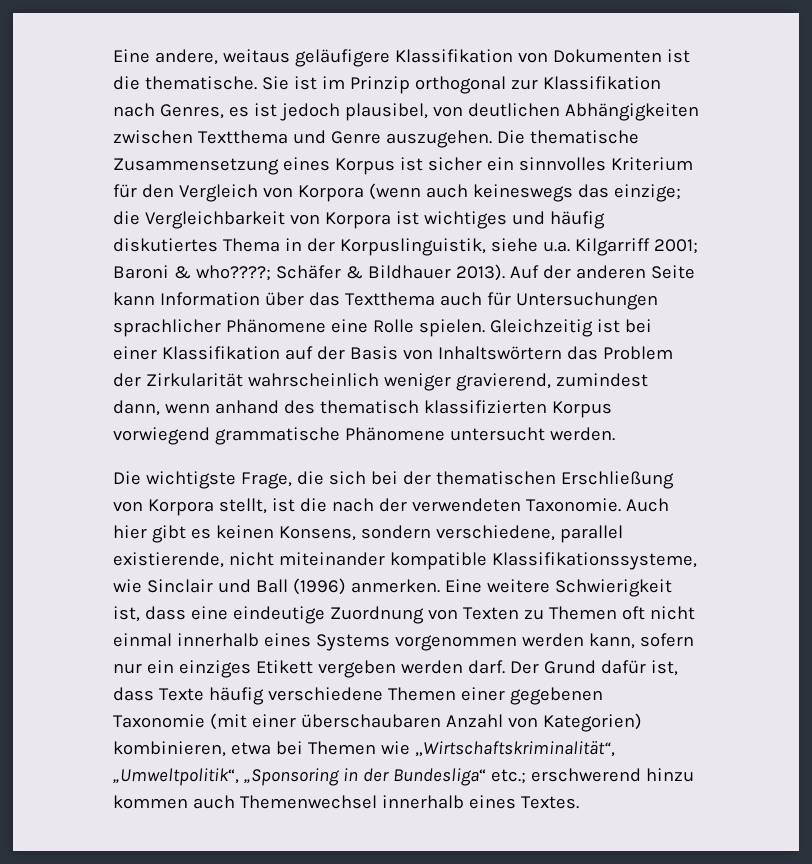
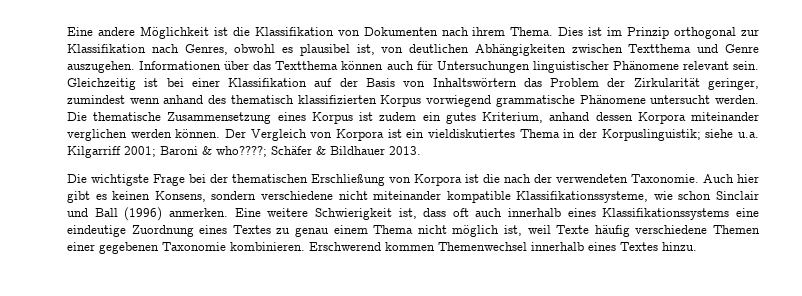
[113,49,690,67] [113,76,289,90] Eine andere, weitaus geläufigere Klassifikation von Dokumenten ist die thematische. Sie -> [67,26,584,39] Eine andere Möglichkeit ist die Klassifikation von Dokumenten nach ihrem Thema. Dies
[228,103,428,121] es ist jedoch plausibel, -> [234,44,375,56] obwohl es plausibel ist,
[496,130,639,144] [113,157,693,175] [113,183,681,202] [113,211,605,229] [113,238,698,256] [113,264,695,281] [113,292,260,306] Die thematische Zusammensetzung eines Korpus ist sicher ein sinnvolles Kriterium für den Vergleich von Korpora (wenn auch keineswegs das einzige; die Vergleichbarkeit von Korpora ist wichtiges und häufig diskutiertes Thema in der Korpuslinguistik, siehe u.a. Kilgarriff 2001; Baroni & who????; Schäfer & Bildhauer 2013). Auf der anderen Seite kann Information -> [139,61,222,70] Informationen
(435, 299) none -> [341,61,384,70] können
[113,319,485,337] sprachlicher Phänomene eine Rolle spielen. -> [532,61,760,73] linguistischer Phänomene relevant sein.
[247,373,648,391] [113,400,160,416] wahrscheinlich weniger gravierend, zumindest dann, -> [708,78,760,90] [67,95,125,104] geringer, zumindest
(615, 434) none -> [67,112,760,124] [67,129,759,141] [67,146,421,158] Die thematische Zusammensetzung eines Korpus ist zudem ein gutes Kriterium, anhand dessen Korpora miteinander verglichen werden können. Der Vergleich von Korpora ist ein vieldiskutiertes Thema in der Korpuslinguistik; siehe u.a. Kilgarriff 2001; Baroni & who????; Schäfer & Bildhauer 2013.
[240,471,366,489] Frage, die sich -> [153,174,185,186] Frage
[218,498,267,514] stellt, -> (462, 180) none
[435,525,623,543] [113,552,224,568] verschiedene, parallel existierende, -> [260,191,333,200] verschiedene
(142, 586) none -> [678,191,712,200] schon
[190,606,695,624] [113,633,694,651] [113,660,678,678] [113,687,154,701] eine eindeutige Zuordnung von Texten zu Themen oft nicht einmal innerhalb eines Systems vorgenommen werden kann, sofern nur ein einziges Etikett vergeben werden darf. Der Grund dafür ist, dass -> [452,208,759,220] [67,225,551,237] oft auch innerhalb eines Klassifikationssystems eine eindeutige Zuordnung eines Textes zu genau einem Thema nicht möglich ist, weil
[209,713,642,732] [113,740,615,757] [112,768,694,786] [113,795,235,809] (mit einer überschaubaren Anzahl von Kategorien) kombinieren, etwa bei Themen wie „Wirtschaftskriminalität“, „Umweltpolitik“, „Sponsoring in der Bundesliga“ etc.; erschwerend hinzu kommen auch -> [230,242,435,251] kombinieren. Erschwerend kommen
[520,796,579,809] Textes. -> [620,242,697,251] Textes hinzu.

